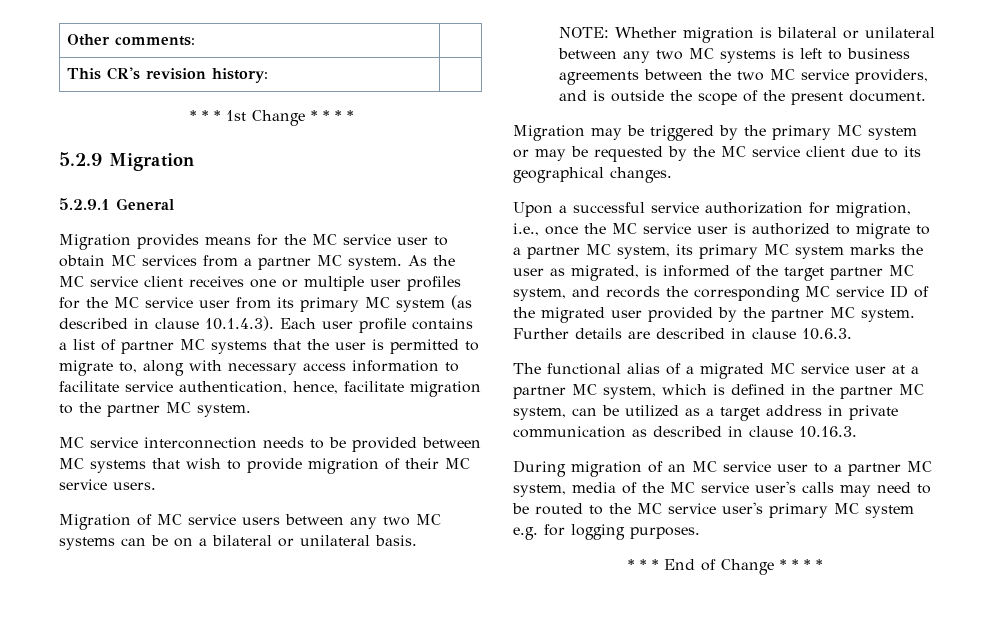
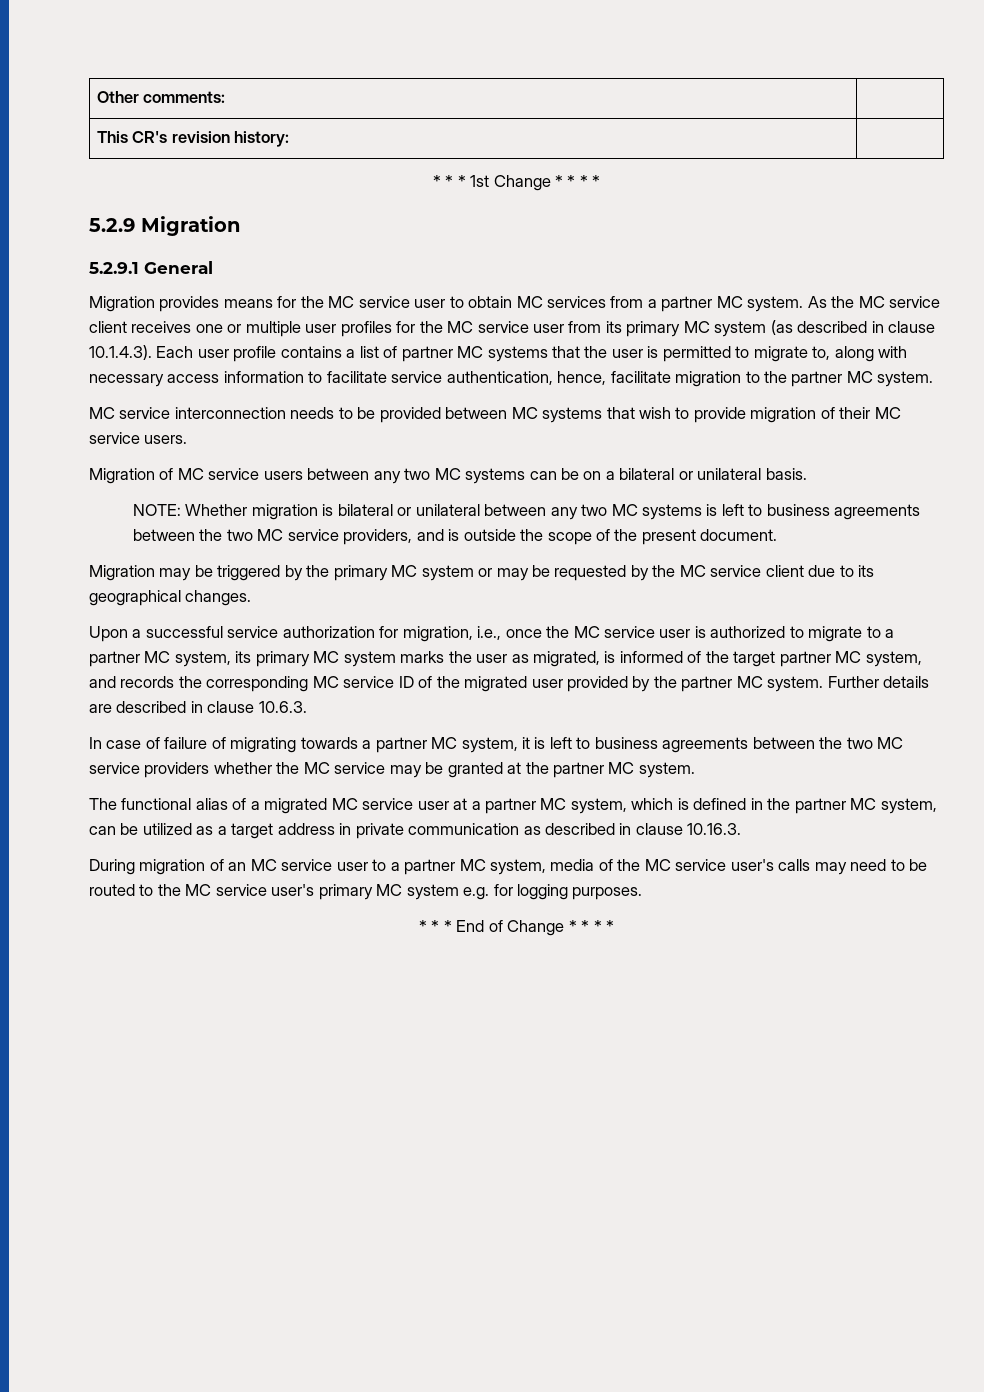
(852, 334) none -> [89,737,904,753] [89,762,695,778] // In case of failure of migrating towards a partner MC system, it is left to business agreements between the two MC service providers whether the MC service may be granted at the partner MC system.

